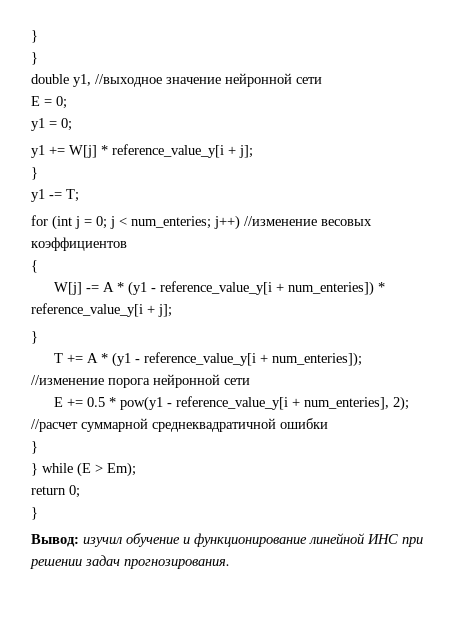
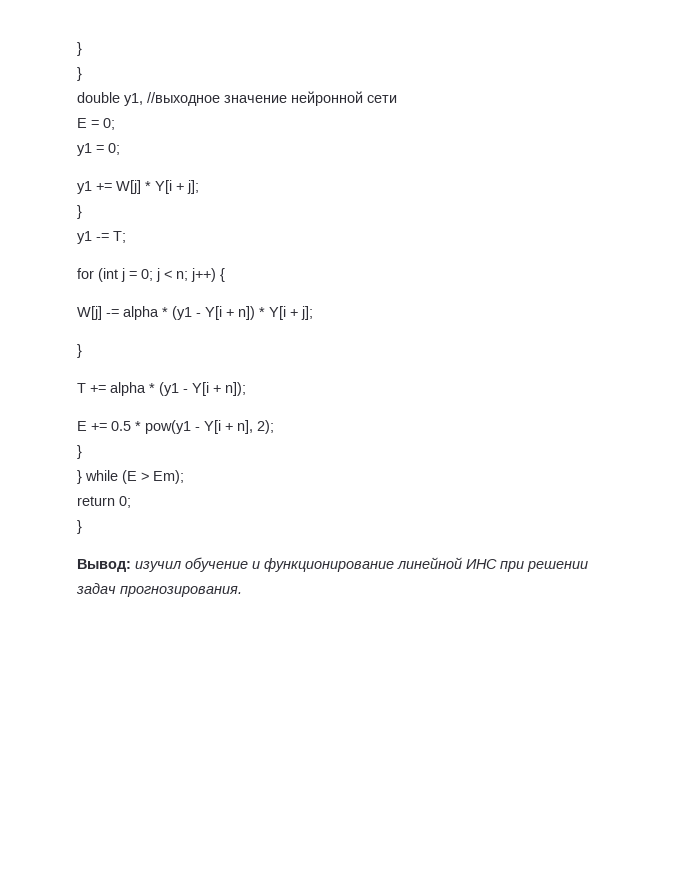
[112,144,224,158] reference_value_y[i -> [155,180,172,194] Y[i
[131,215,372,230] [31,237,127,251] num_enteries; j++) //изменение весовых коэффициентов // -> [176,268,216,282] n; j++)
[102,281,385,296] [31,303,143,317] A * (y1 - reference_value_y[i + num_enteries]) * reference_value_y[i -> [123,306,286,320] alpha * (y1 - Y[i + n]) * Y[i
[86,352,362,367] [31,374,250,388] A * (y1 - reference_value_y[i + num_enteries]); //изменение порога нейронной сети -> [110,382,246,396] alpha * (y1 - Y[i + n]);
[175,396,409,411] [31,418,328,432] reference_value_y[i + num_enteries], 2); //расчет суммарной среднеквадратичной ошибки -> [204,420,274,434] Y[i + n], 2);

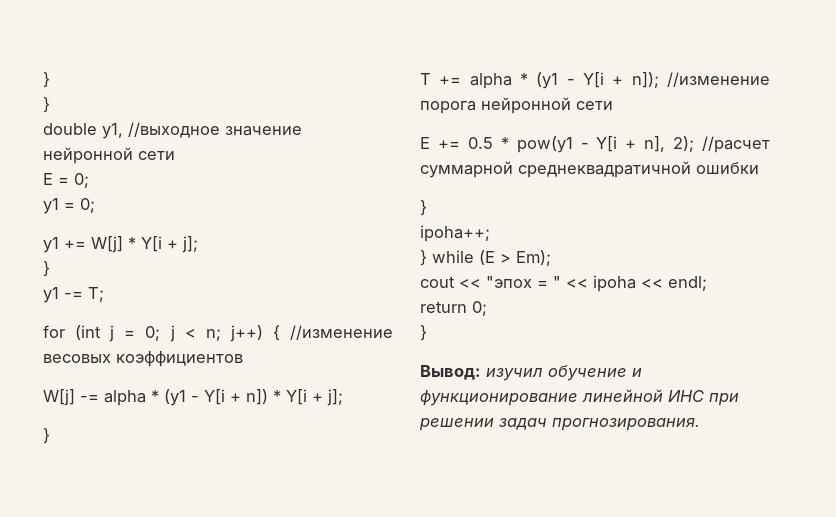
(225, 275) none -> [290,325,393,340] [43,351,243,367] //изменение весовых коэффициентов
(246, 389) none -> [667,72,770,87] [420,97,613,114] //изменение порога нейронной сети
[77,445,82,459] // } -> [702,136,770,153] [420,161,759,178] [420,200,427,216] [420,225,490,242] //расчет суммарной среднеквадратичной ошибки // } // ipoha++;
(184, 477) none -> [420,275,707,292] // cout << "эпох = " << ipoha << endl;

